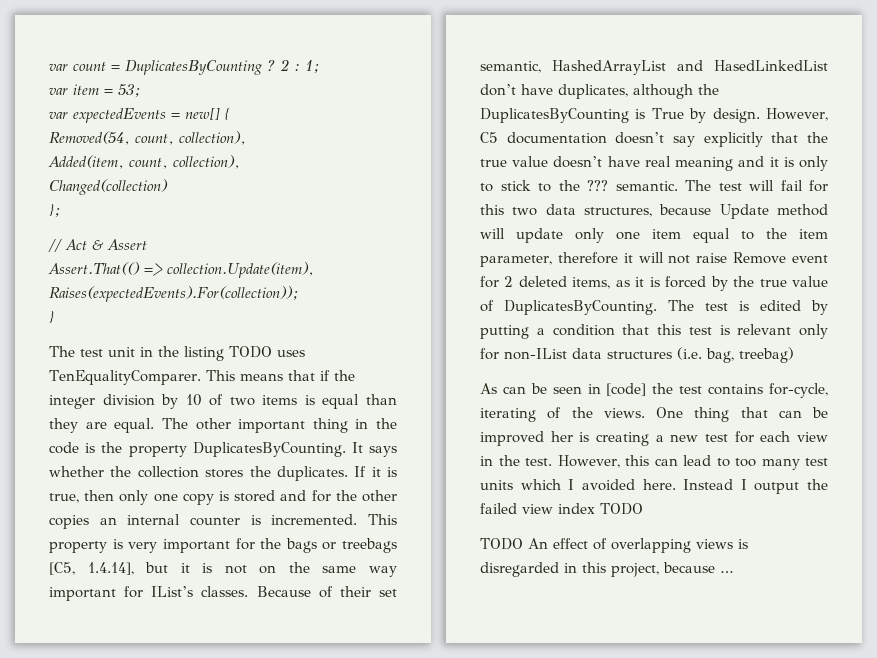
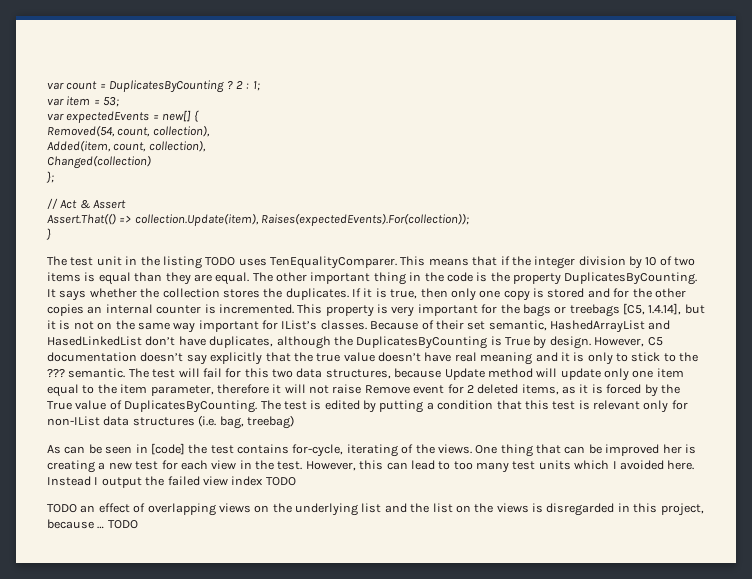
[759,279,787,287] true -> [47,401,72,410] True
[528,538,548,549] An -> [80,505,96,513] an
(733, 544) none -> [254,503,529,516] on the underlying list and the list on the views
(733, 572) none -> [107,520,138,529] TODO

